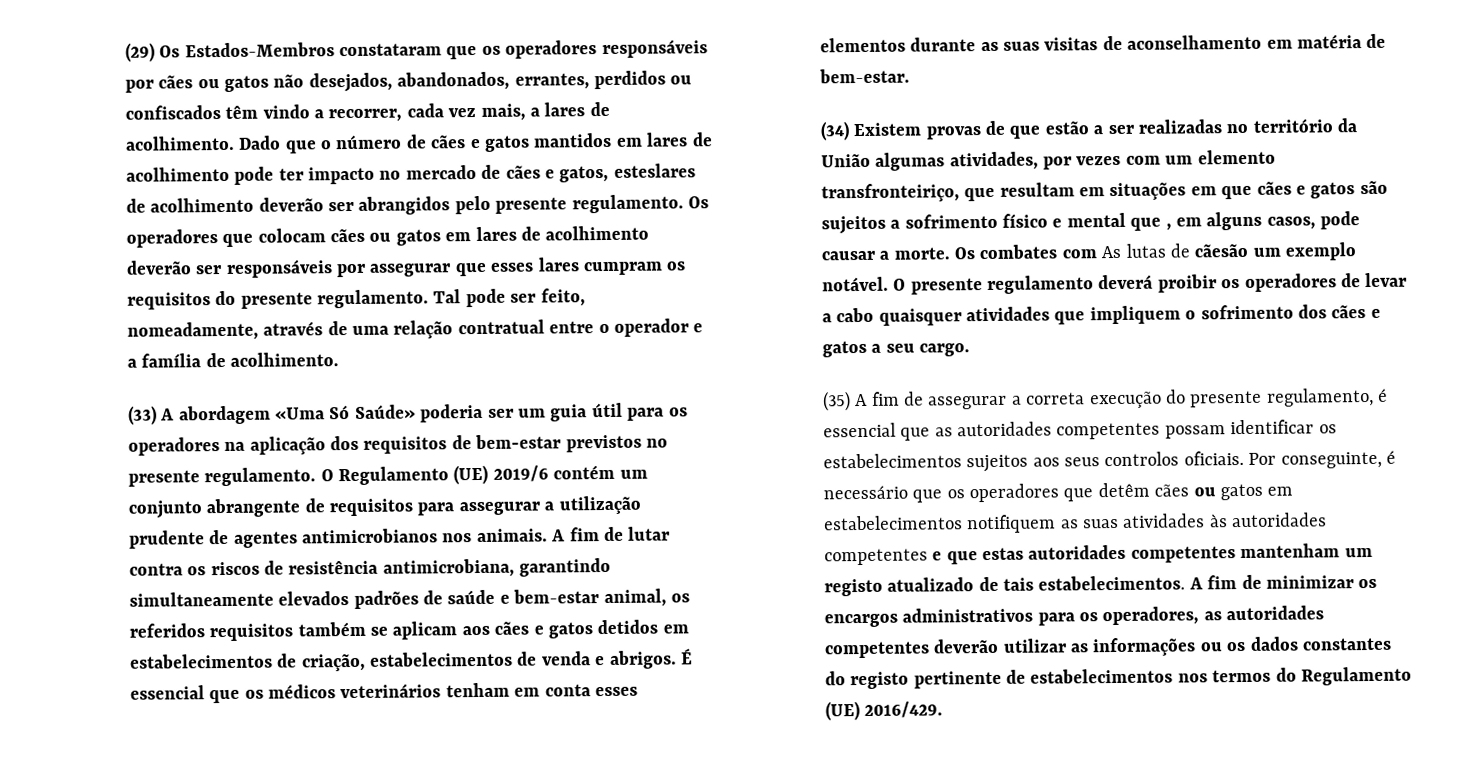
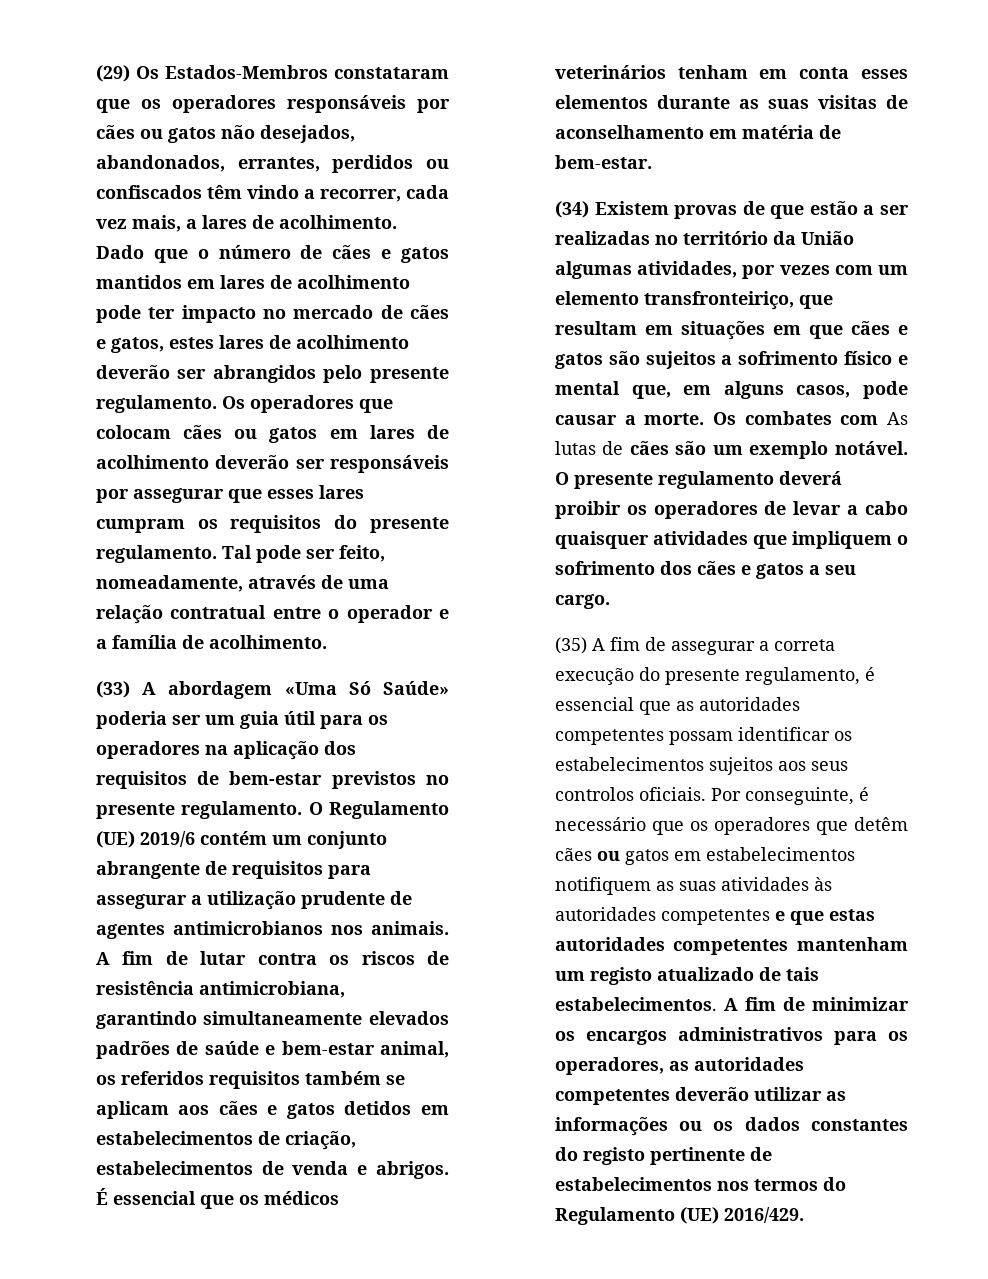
[613,163,696,178] esteslares -> [168,335,264,349] estes lares
[1130,217,1172,231] que , -> [631,385,671,399] que,
[1194,243,1249,258] cãesão -> [629,441,707,455] cães são

